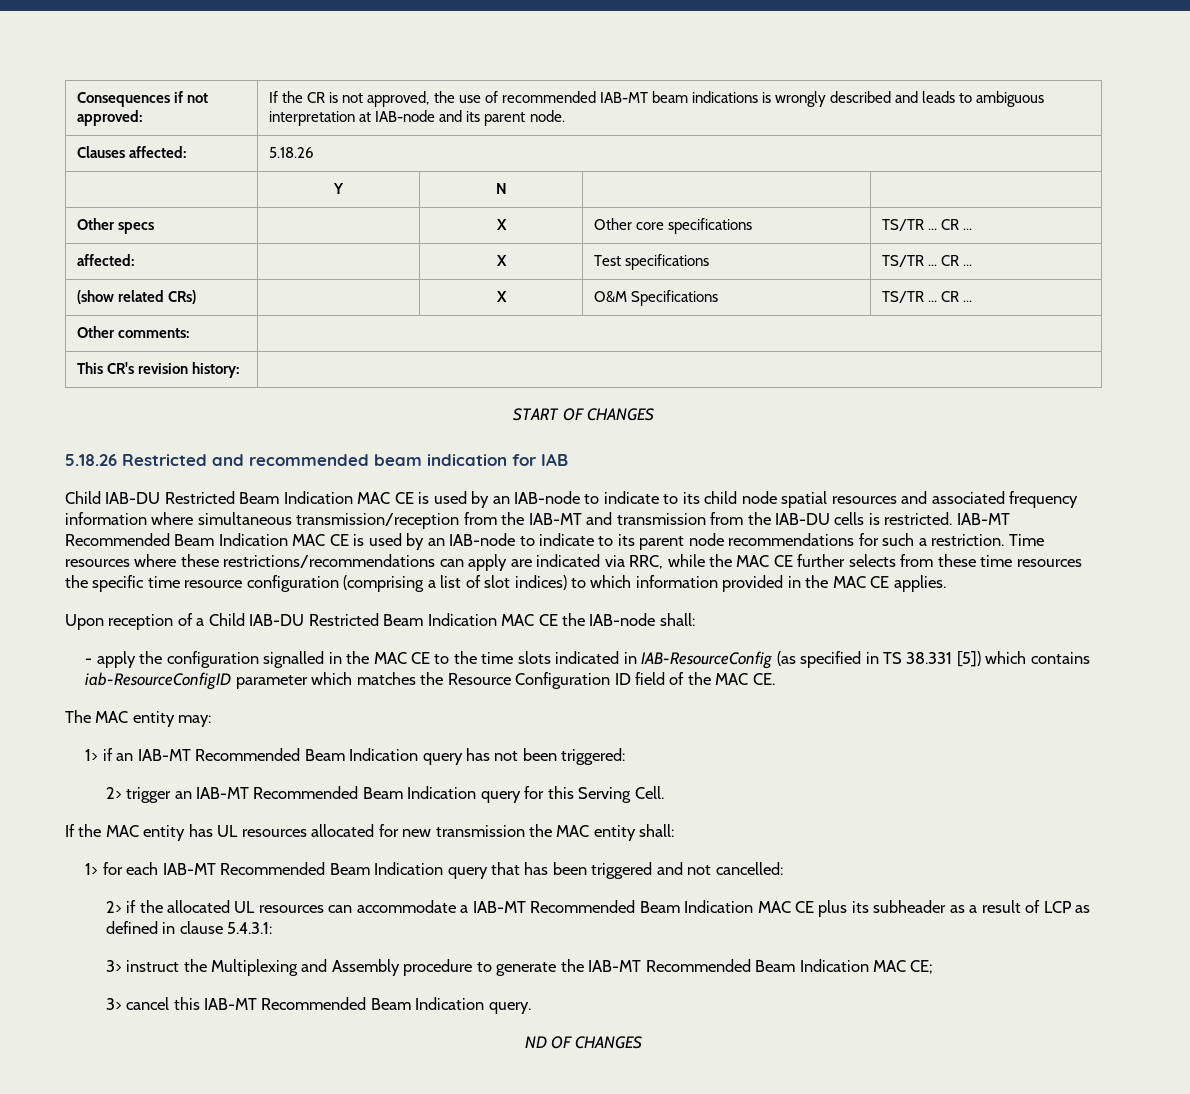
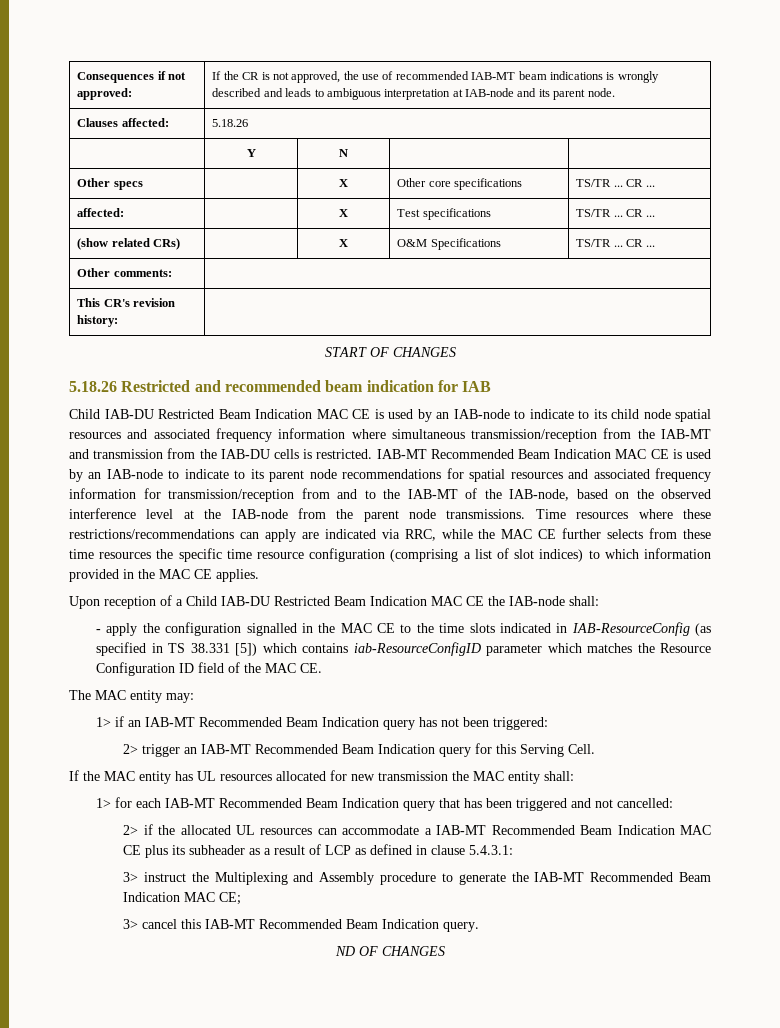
[882,533,1005,546] such a restriction. -> [469,468,711,482] [69,488,711,502] [69,508,526,522] spatial resources and associated frequency information for transmission/reception from and to the IAB-MT of the IAB-node, based on the observed interference level at the IAB-node from the parent node transmissions.

